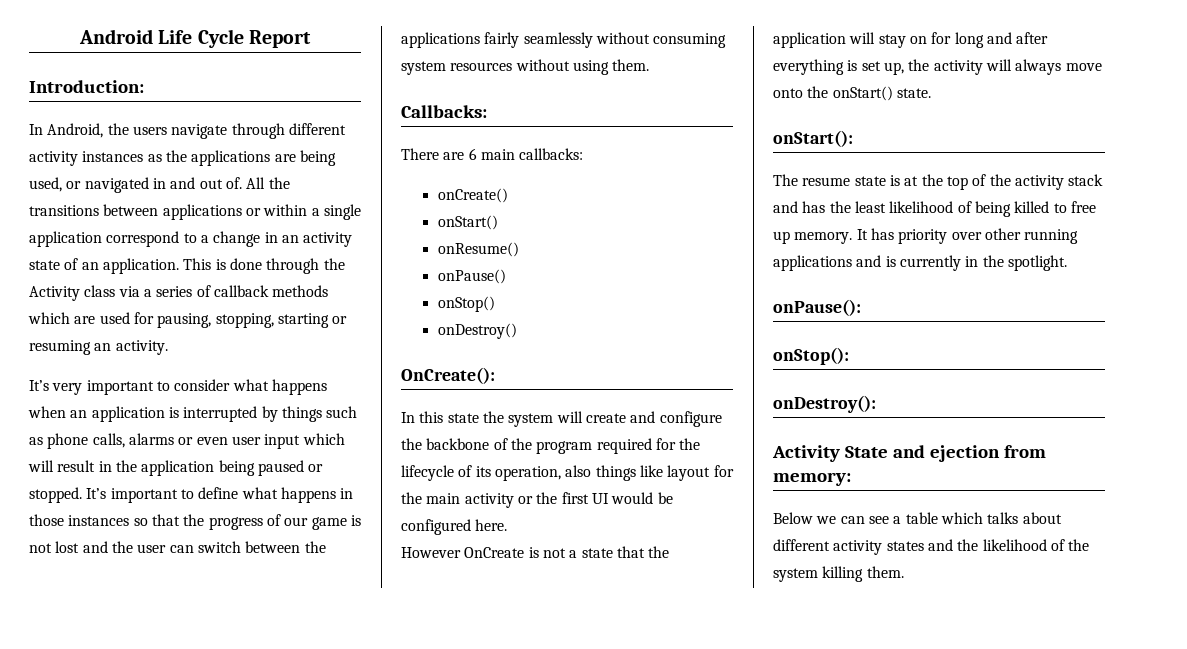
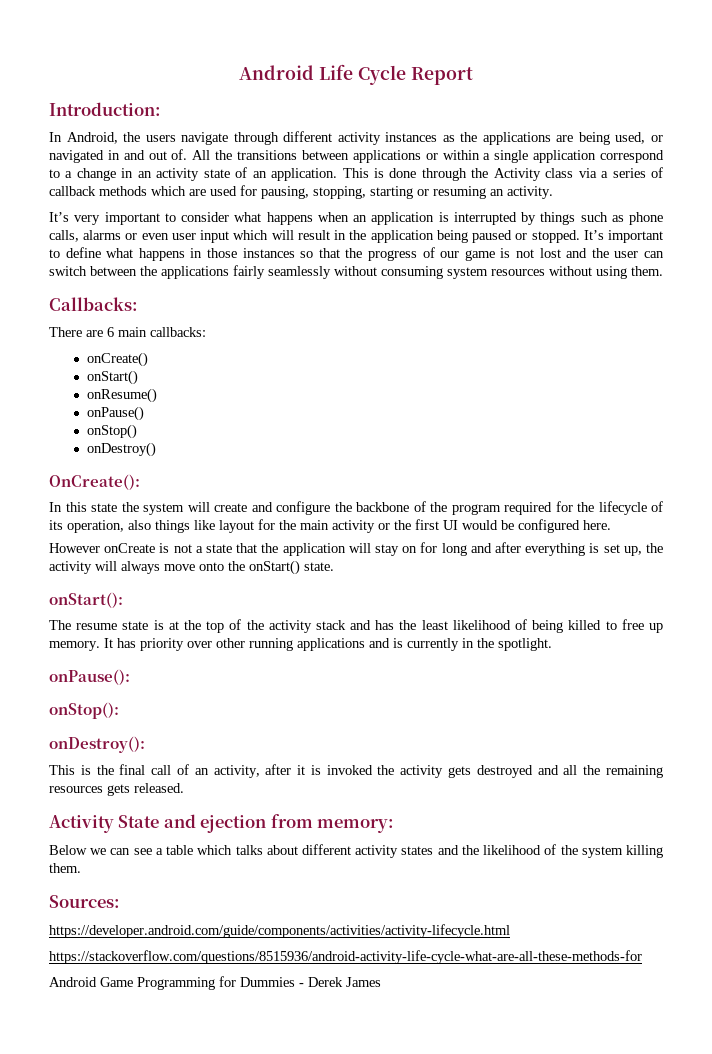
[464,547,525,558] OnCreate -> [104,543,156,553] onCreate
(876, 404) none -> [49,764,663,778] [49,783,184,796] // This is the final call of an activity, after it is invoked the activity gets destroyed and all the remaining resources gets released.
(904, 572) none -> [49,895,120,908] [49,924,510,938] [49,950,642,964] [49,976,381,990] // Sources: // https://developer.android.com/guide/components/activities/activity-lifecycle.html // https://stackoverflow.com/questions/8515936/android-activity-life-cycle-what-are-all-these-methods-for // Android Game Programming for Dummies - Derek James

